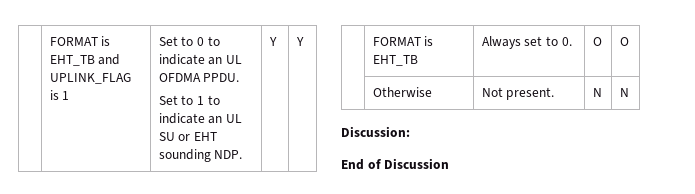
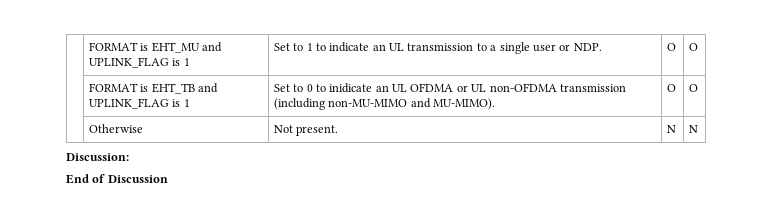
(49, 41) none -> [88,42,222,53] [88,57,190,68] [273,42,602,54] [666,43,676,51] [688,43,698,51] | FORMAT is EHT_MU and UPLINK_FLAG is 1 | Set to 1 to indicate an UL transmission to a single user or NDP. | O | O //
[158,54,205,65] indicate -> [329,83,373,93] inidicate
[203,73,240,82] [158,95,220,105] [158,113,242,124] [158,132,217,141] [158,149,243,162] [268,37,277,46] [295,37,304,46] [372,36,434,46] [372,55,418,66] [481,36,572,49] PPDU. // Set to 1 to indicate an UL SU or EHT sounding NDP. | Y | Y // | FORMAT is EHT_TB | Always set to 0. -> [456,83,626,92] [273,98,495,110] or UL non-OFDMA transmission (including non-MU-MIMO and MU-MIMO).

